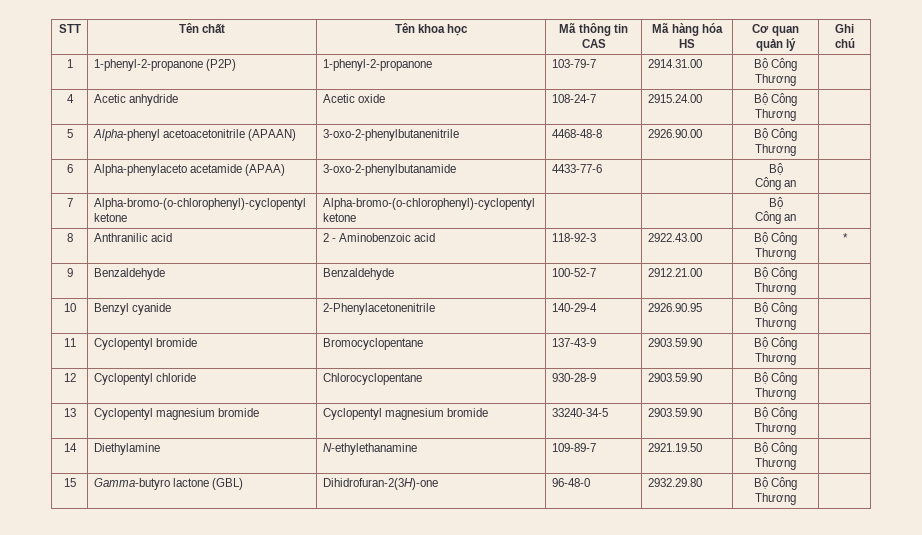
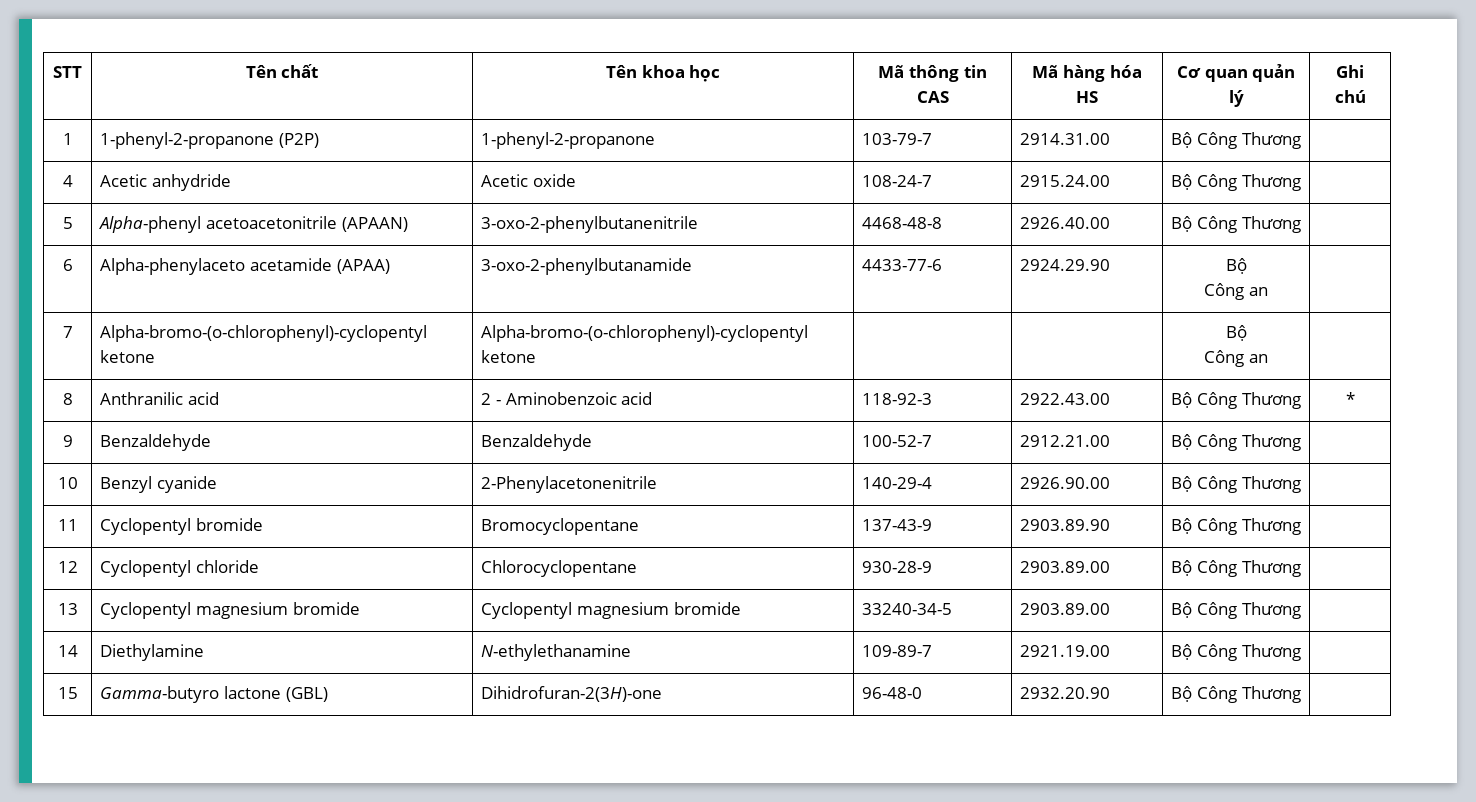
[647,129,702,138] 2926.90.00 -> [1020,217,1111,229] 2926.40.00
(602, 168) none -> [1020,259,1111,271] 2924.29.90
[647,303,702,312] 2926.90.95 -> [1020,477,1111,489] 2926.90.00
[647,338,702,347] 2903.59.90 -> [1020,519,1111,531] 2903.89.90
[647,373,702,382] 2903.59.90 -> [1020,561,1111,573] 2903.89.00
[647,408,702,417] 2903.59.90 -> [1020,603,1111,615] 2903.89.00
[647,443,702,452] 2921.19.50 -> [1020,645,1111,657] 2921.19.00
[647,478,702,487] 2932.29.80 -> [1020,687,1111,699] 2932.20.90

